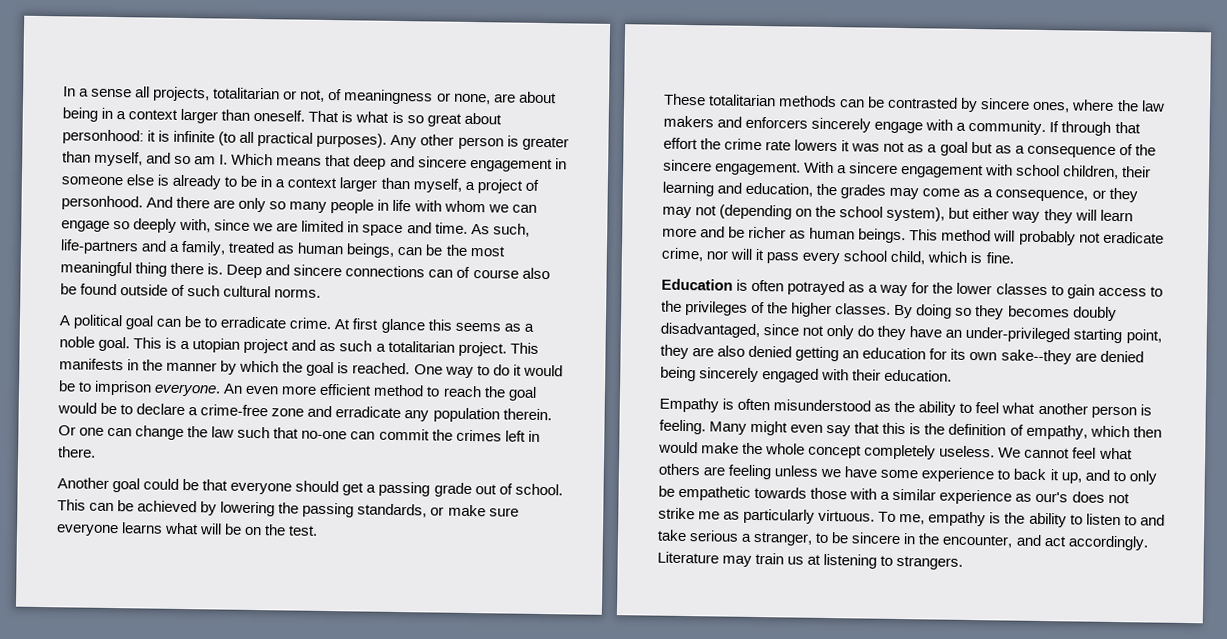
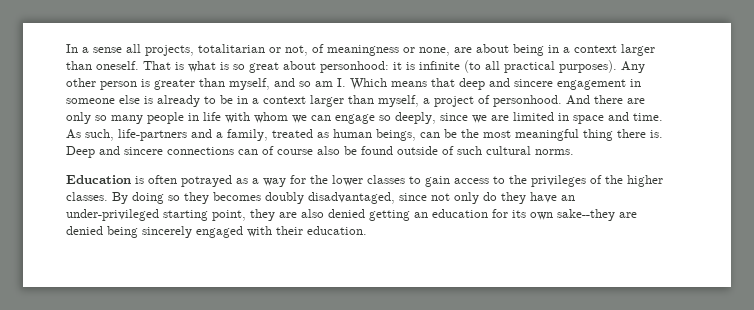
[133,218,212,233] deeply with, -> [395,112,436,124] deeply,
[59,314,534,334] [59,336,539,357] [59,358,563,379] [58,380,537,401] [57,402,552,423] [58,425,540,442] [58,446,96,458] [57,477,563,498] [57,499,519,518] [56,522,319,537] [664,93,1165,113] [663,115,1141,136] [663,137,1156,158] [663,159,1152,180] [662,181,1138,203] [662,204,1133,224] [662,226,1164,246] [661,247,1014,265] // A political goal can be to erradicate crime. At first glance this seems as a noble goal. This is a utopian project and as such a totalitarian project. This manifests in the manner by which the goal is reached. One way to do it would be to imprison everyone. An even more efficient method to reach the goal would be to declare a crime-free zone and erradicate any population therein. Or one can change the law such that no-one can commit the crimes left in there. // Another goal could be that everyone should get a passing grade out of school. This can be achieved by lowering the passing standards, or make sure everyone learns what will be on the test. // These totalitarian methods can be contrasted by sincere ones, where the law makers and enforcers sincerely engage with a community. If through that effort the crime rate lowers it was not as a goal but as a consequence of the sincere engagement. With a sincere engagement with school children, their learning and education, the grades may come as a consequence, or they may not (depending on the school system), but either way they will learn more and be richer as human beings. This method will probably not eradicate crime, nor will it pass every school child, which is fine. -> (574, 152) none
[659,397,1152,419] [659,419,1162,440] [658,441,1133,460] [658,463,1157,485] [658,485,1130,505] [658,507,1165,528] [657,529,1149,551] [657,551,964,570] // Empathy is often misunderstood as the ability to feel what another person is feeling. Many might even say that this is the definition of empathy, which then would make the whole concept completely useless. We cannot feel what others are feeling unless we have some experience to back it up, and to only be empathetic towards those with a similar experience as our's does not strike me as particularly virtuous. To me, empathy is the ability to listen to and take serious a stranger, to be sincere in the encounter, and act accordingly. Literature may train us at listening to strangers. -> (367, 230) none

